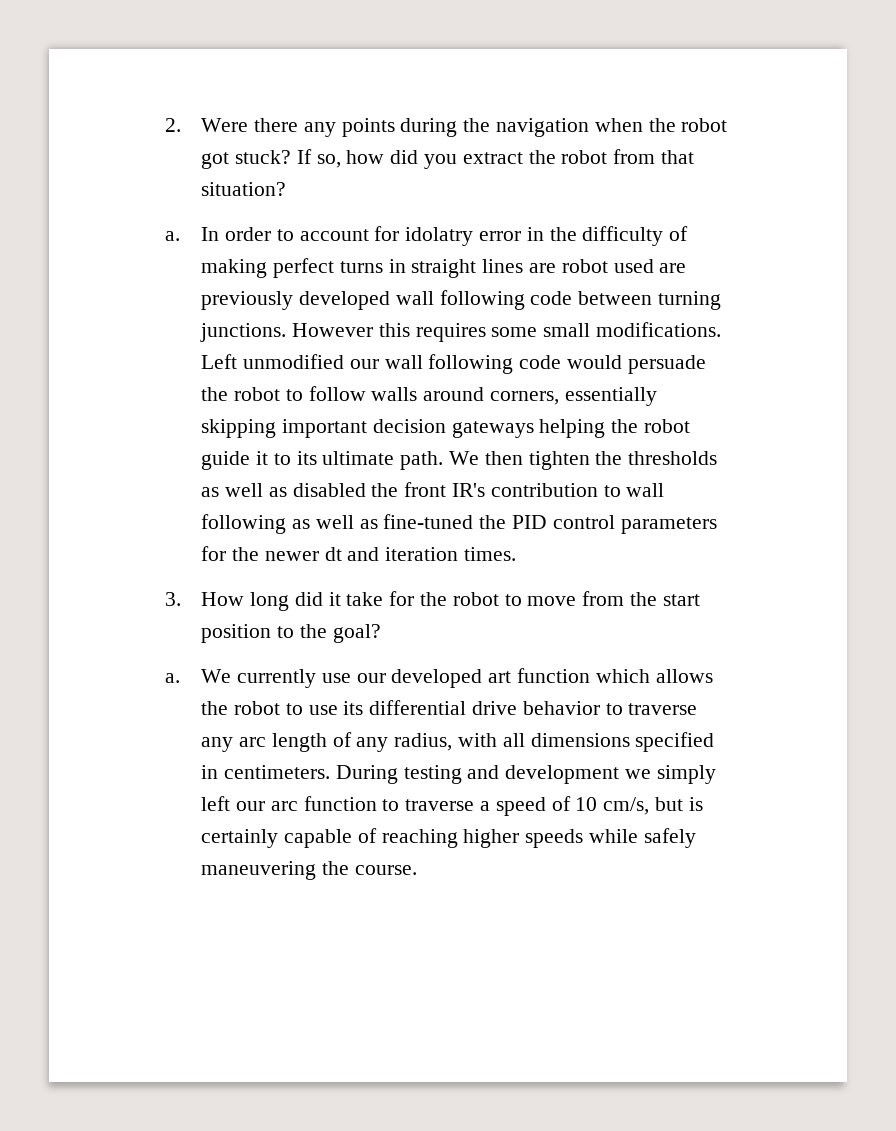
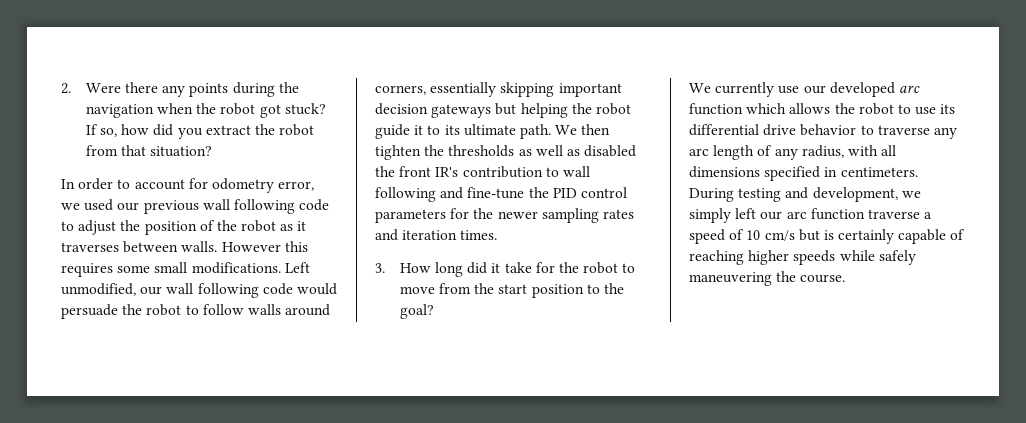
[165,231,180,241] a. -> (213, 151) none
[405,226,689,246] [201,258,687,278] [201,290,722,310] [200,323,287,342] idolatry error in the difficulty of making perfect turns in straight lines are robot used are previously developed wall following code between turning junctions. -> [211,178,315,193] [61,199,330,214] [61,220,307,235] [61,241,218,253] odometry error, we used our previous wall following code to adjust the position of the robot as it traverses between walls.
[242,354,344,369] unmodified -> [61,283,136,296] unmodified,
(534, 429) none -> [495,103,517,115] but
[291,514,474,529] as well as fine-tuned -> [440,187,525,199] and fine-tune
[324,547,342,561] dt -> [541,208,634,223] sampling rates
[165,673,180,683] a. -> (434, 311) none
[488,671,512,683] art -> [898,85,920,93] arc
[505,765,620,784] development -> [812,187,898,202] development,
[382,799,400,811] to -> (865, 214) none
[603,797,650,815] cm/s, -> [764,230,795,241] cm/s

